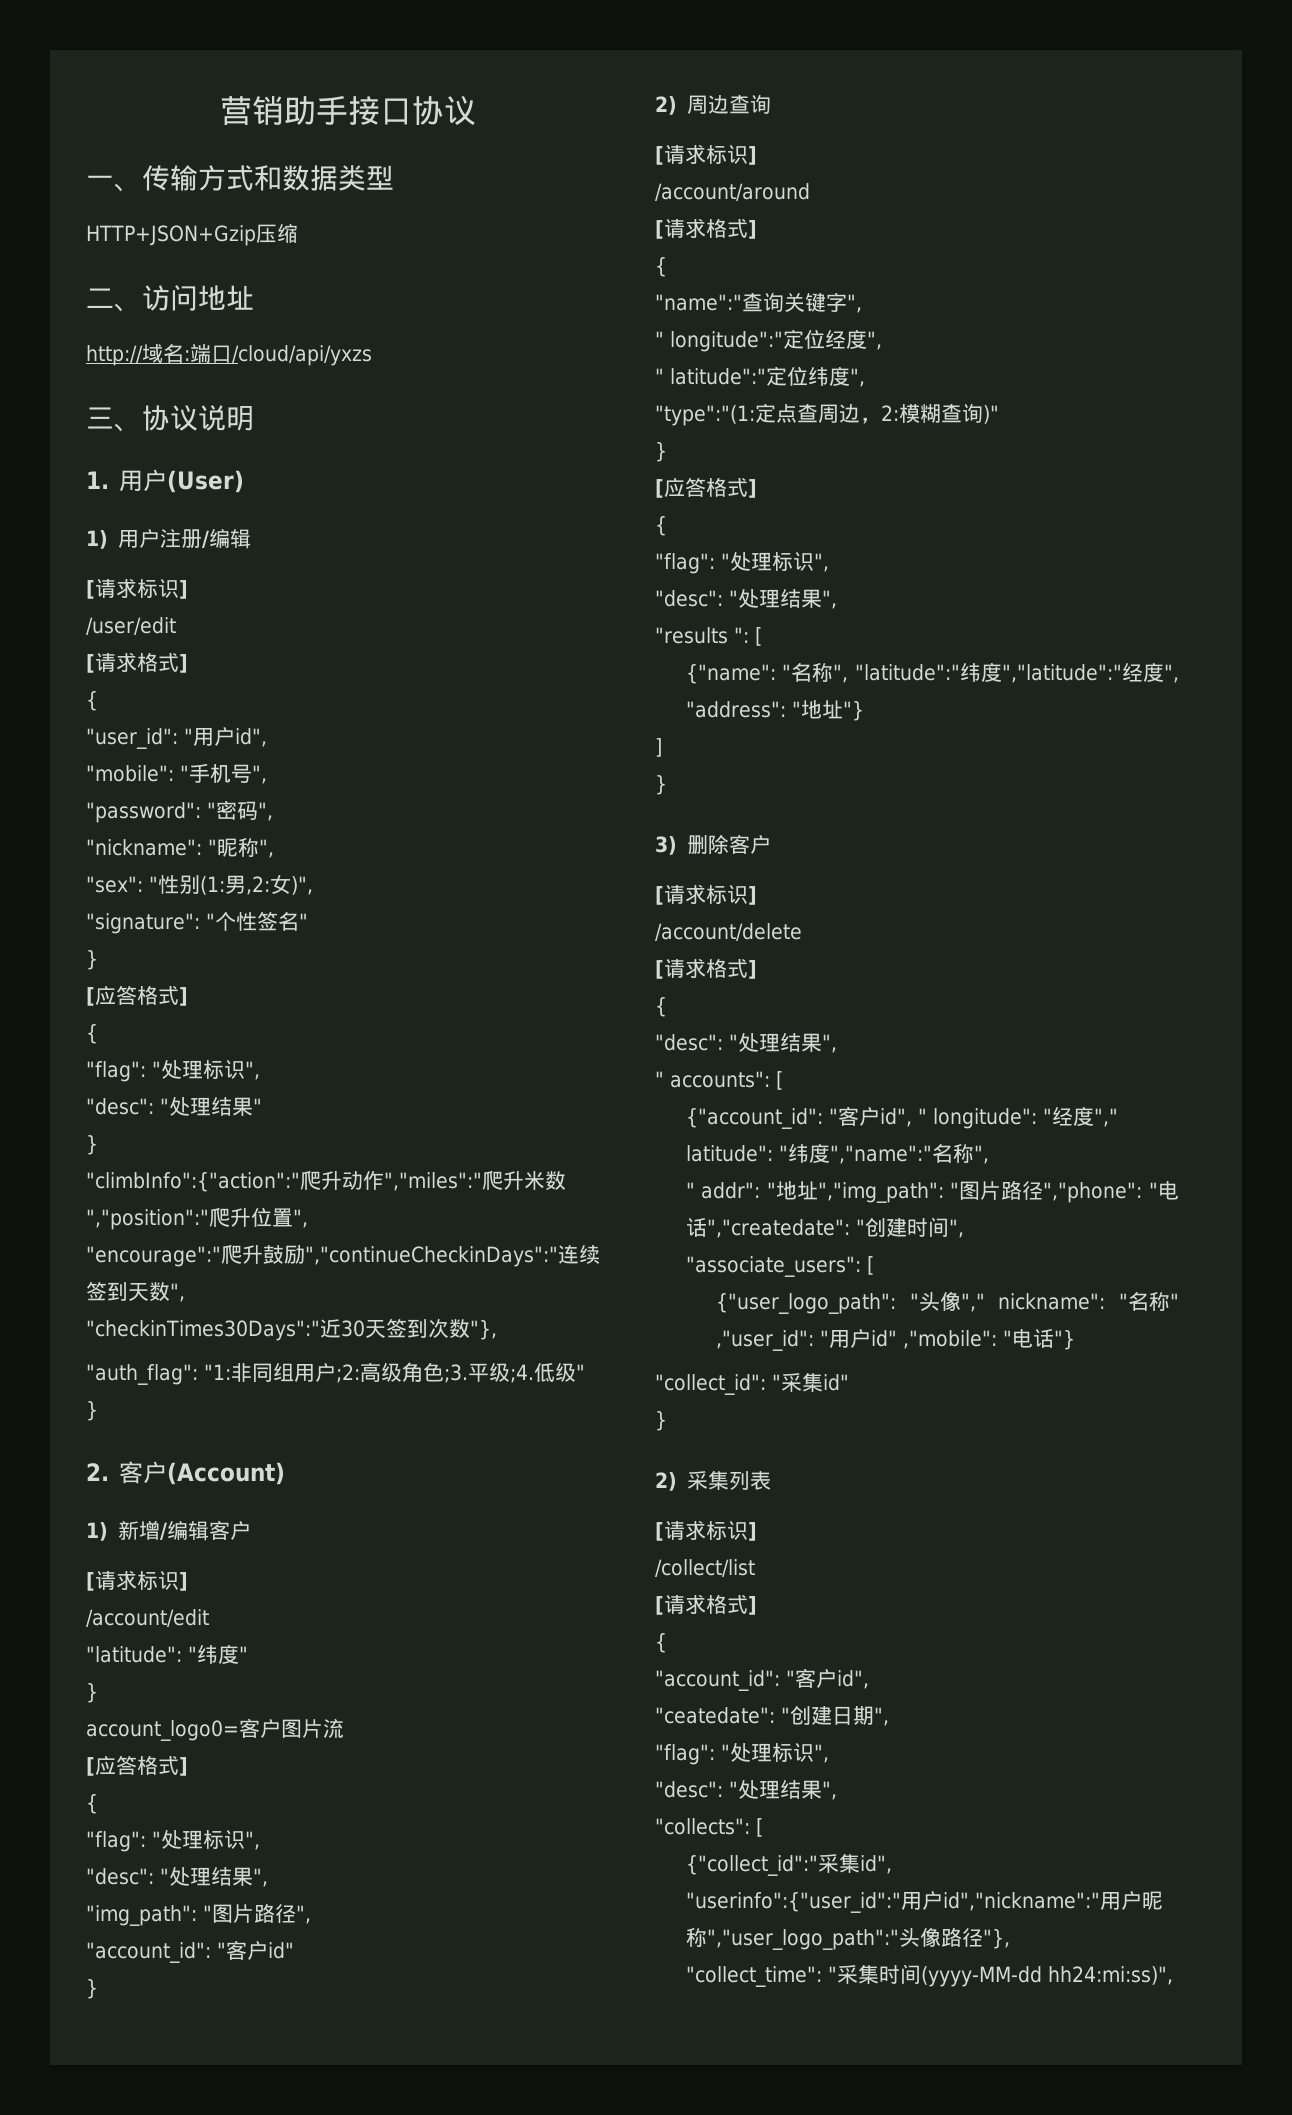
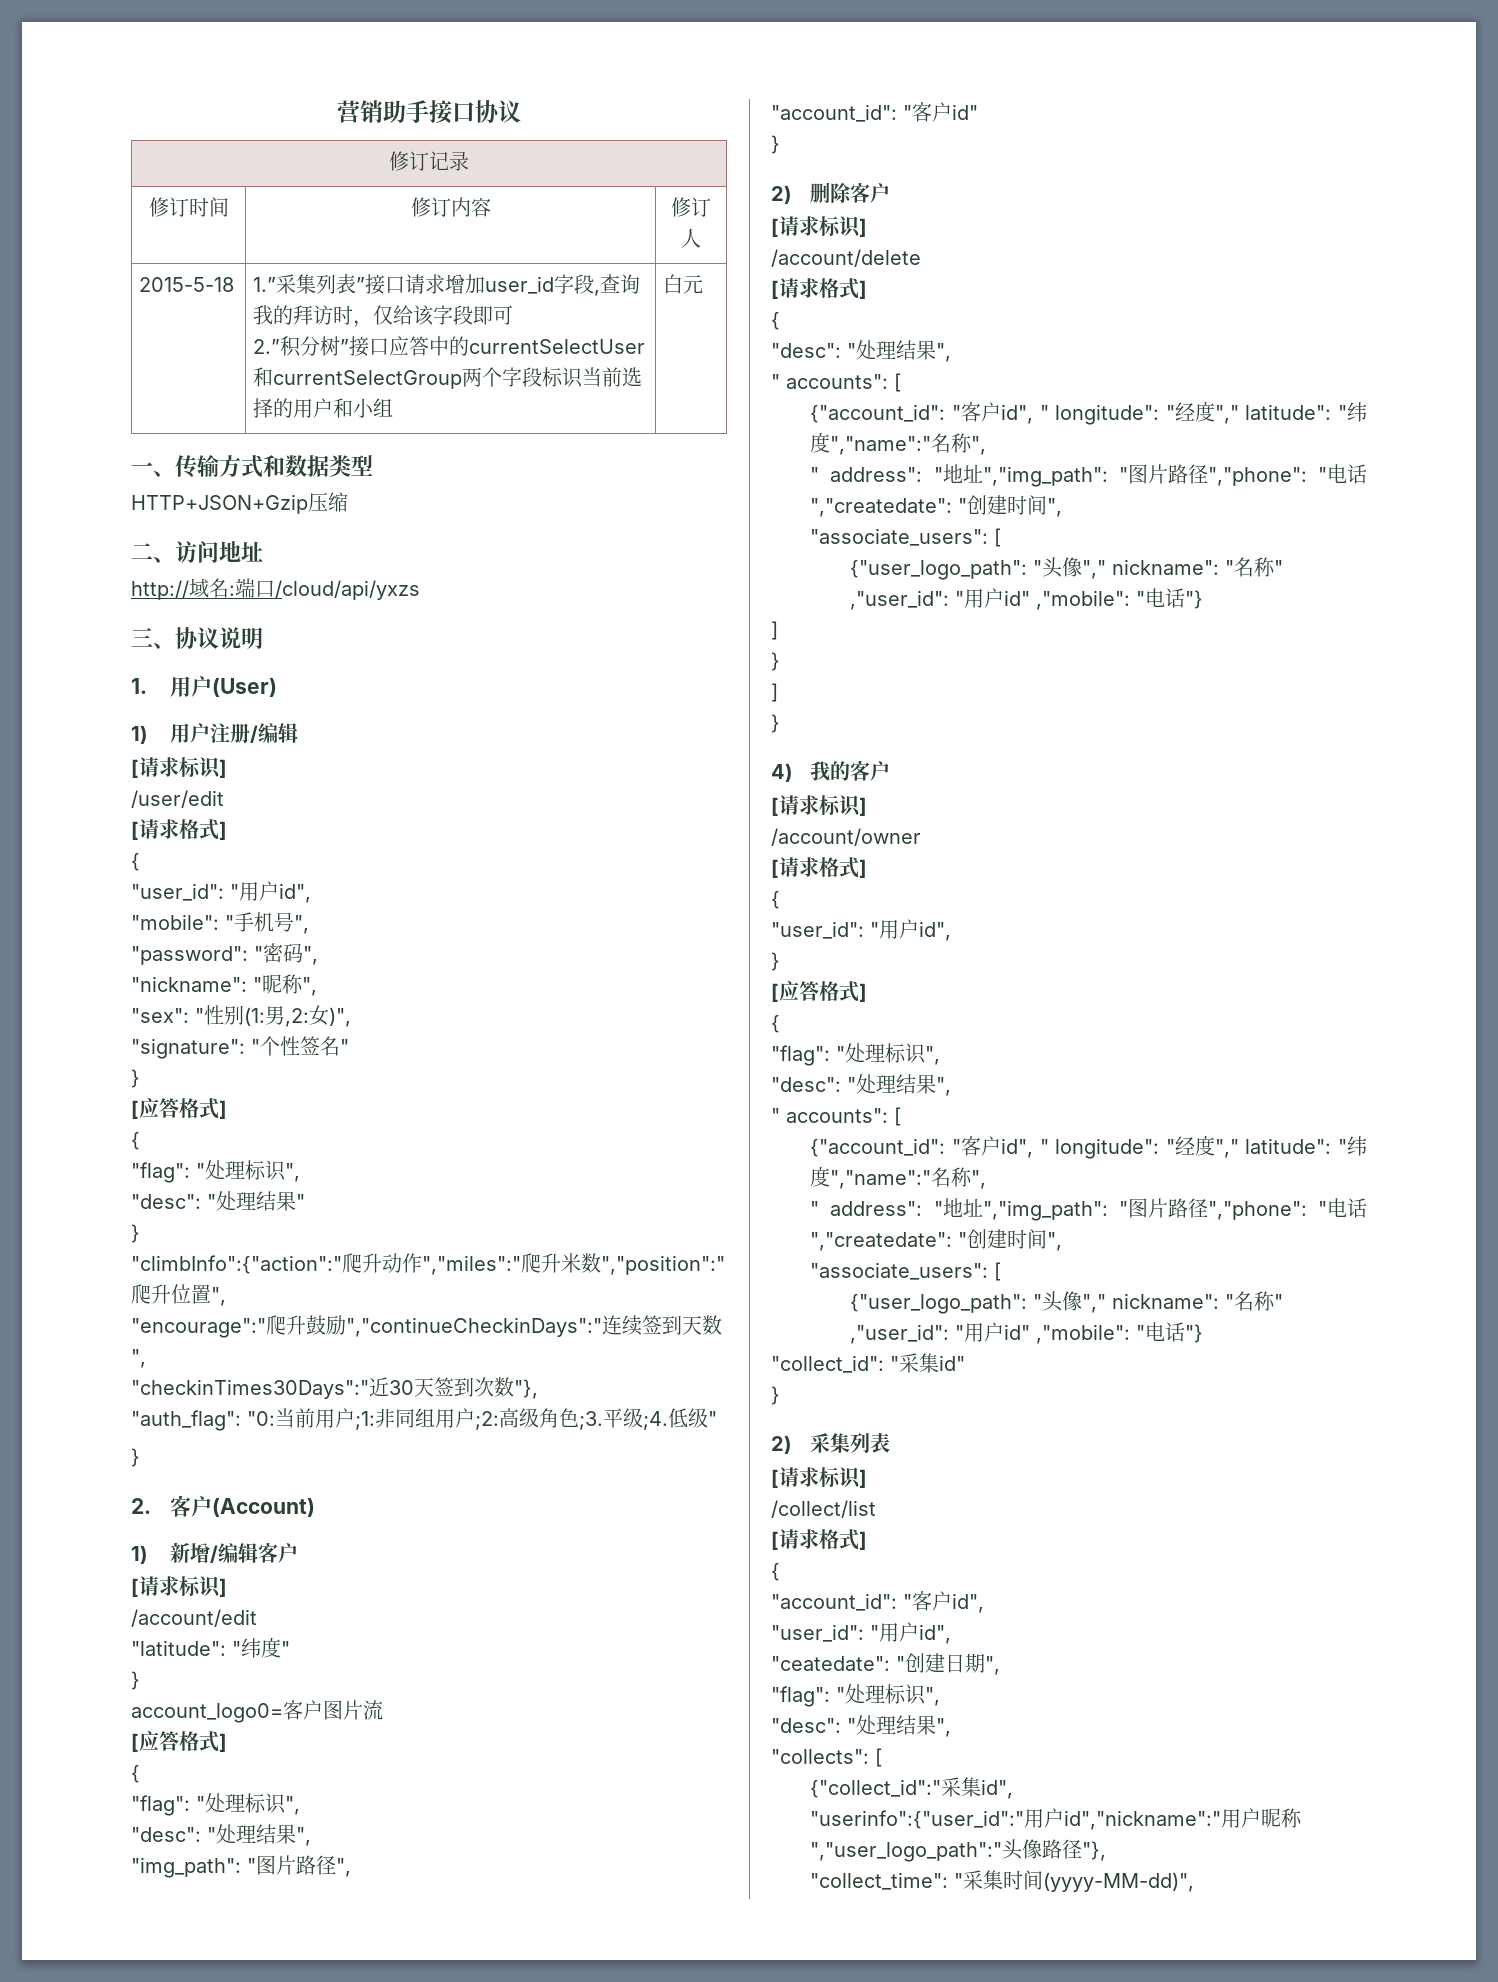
(476, 110) none -> [389,151,469,171] [148,197,229,217] [410,197,491,217] [671,197,711,217] [681,228,701,248] [139,277,235,292] [253,274,641,296] [253,305,514,328] [253,336,646,357] [253,367,643,389] [253,398,394,418] [663,274,704,294] // 修订记录 // 修订时间 | 修订内容 | 修订人 // 2015-5-18 | 1.”采集列表”接口请求增加user_id字段,查询我的拜访时，仅给该字段即可 // 2.”积分树”接口应答中的currentSelectUser和currentSelectGroup两个字段标识当前选择的用户和小组 | 白元
[204,1364,231,1380] "1: -> [247,1408,375,1430] "0:当前用户;1:
[687,94,772,114] [655,144,757,165] [655,183,810,201] [655,218,757,239] [655,257,667,277] [655,292,862,313] [655,329,882,352] [655,366,865,387] [655,403,999,426] [655,442,667,462] [655,477,757,498] [655,516,667,536] [655,551,829,574] [655,588,837,609] [655,627,762,646] [685,662,1179,684] [685,700,864,721] [655,738,662,757] [655,775,667,795] [655,836,677,855] 周边查询 // [请求标识] // /account/around // [请求格式] // { // "name":"查询关键字", // " longitude":"定位经度", // " latitude":"定位纬度", // "type":"(1:定点查周边，2:模糊查询)" // } // [应答格式] // { // "flag": "处理标识", // "desc": "处理结果", // "results ": [ // {"name": "名称", "latitude":"纬度","latitude":"经度", "address": "地址"} // ] // } // 3) -> (792, 194) none
[701,1182,761,1199] addr": -> [830,464,1367,487] [810,495,1063,517] [810,528,1002,547] [849,557,1283,580] [849,588,1203,610] [771,621,778,640] [771,652,780,671] [771,683,778,702] [771,714,780,733] [771,761,891,782] [771,795,867,817] [771,828,921,846] [771,857,867,878] [771,890,780,909] [771,919,951,941] [771,952,780,971] [771,981,867,1002] [771,1014,780,1033] [771,1043,940,1066] [771,1074,951,1096] [771,1107,901,1126] [810,1135,1367,1159] [810,1166,987,1189] [810,1201,923,1216] address": "地址","img_path": "图片路径","phone": "电话","createdate": "创建时间", // "associate_users": [ // {"user_logo_path": "头像"," nickname": "名称" ,"user_id": "用户id" ,"mobile": "电话"} // ] // } // ] // } // 4)我的客户 // [请求标识] // /account/owner // [请求格式] // { // "user_id": "用户id", // } // [应答格式] // { // "flag": "处理标识", // "desc": "处理结果", // " accounts": [ // {"account_id": "客户id", " longitude": "经度"," latitude": "纬度","name":"名称", // " address":
(869, 1679) none -> [771,1622,951,1644] // "user_id": "用户id",
[920,1966,1173,1987] (yyyy-MM-dd hh24:mi:ss)", -> [1043,1872,1195,1892] (yyyy-MM-dd)",

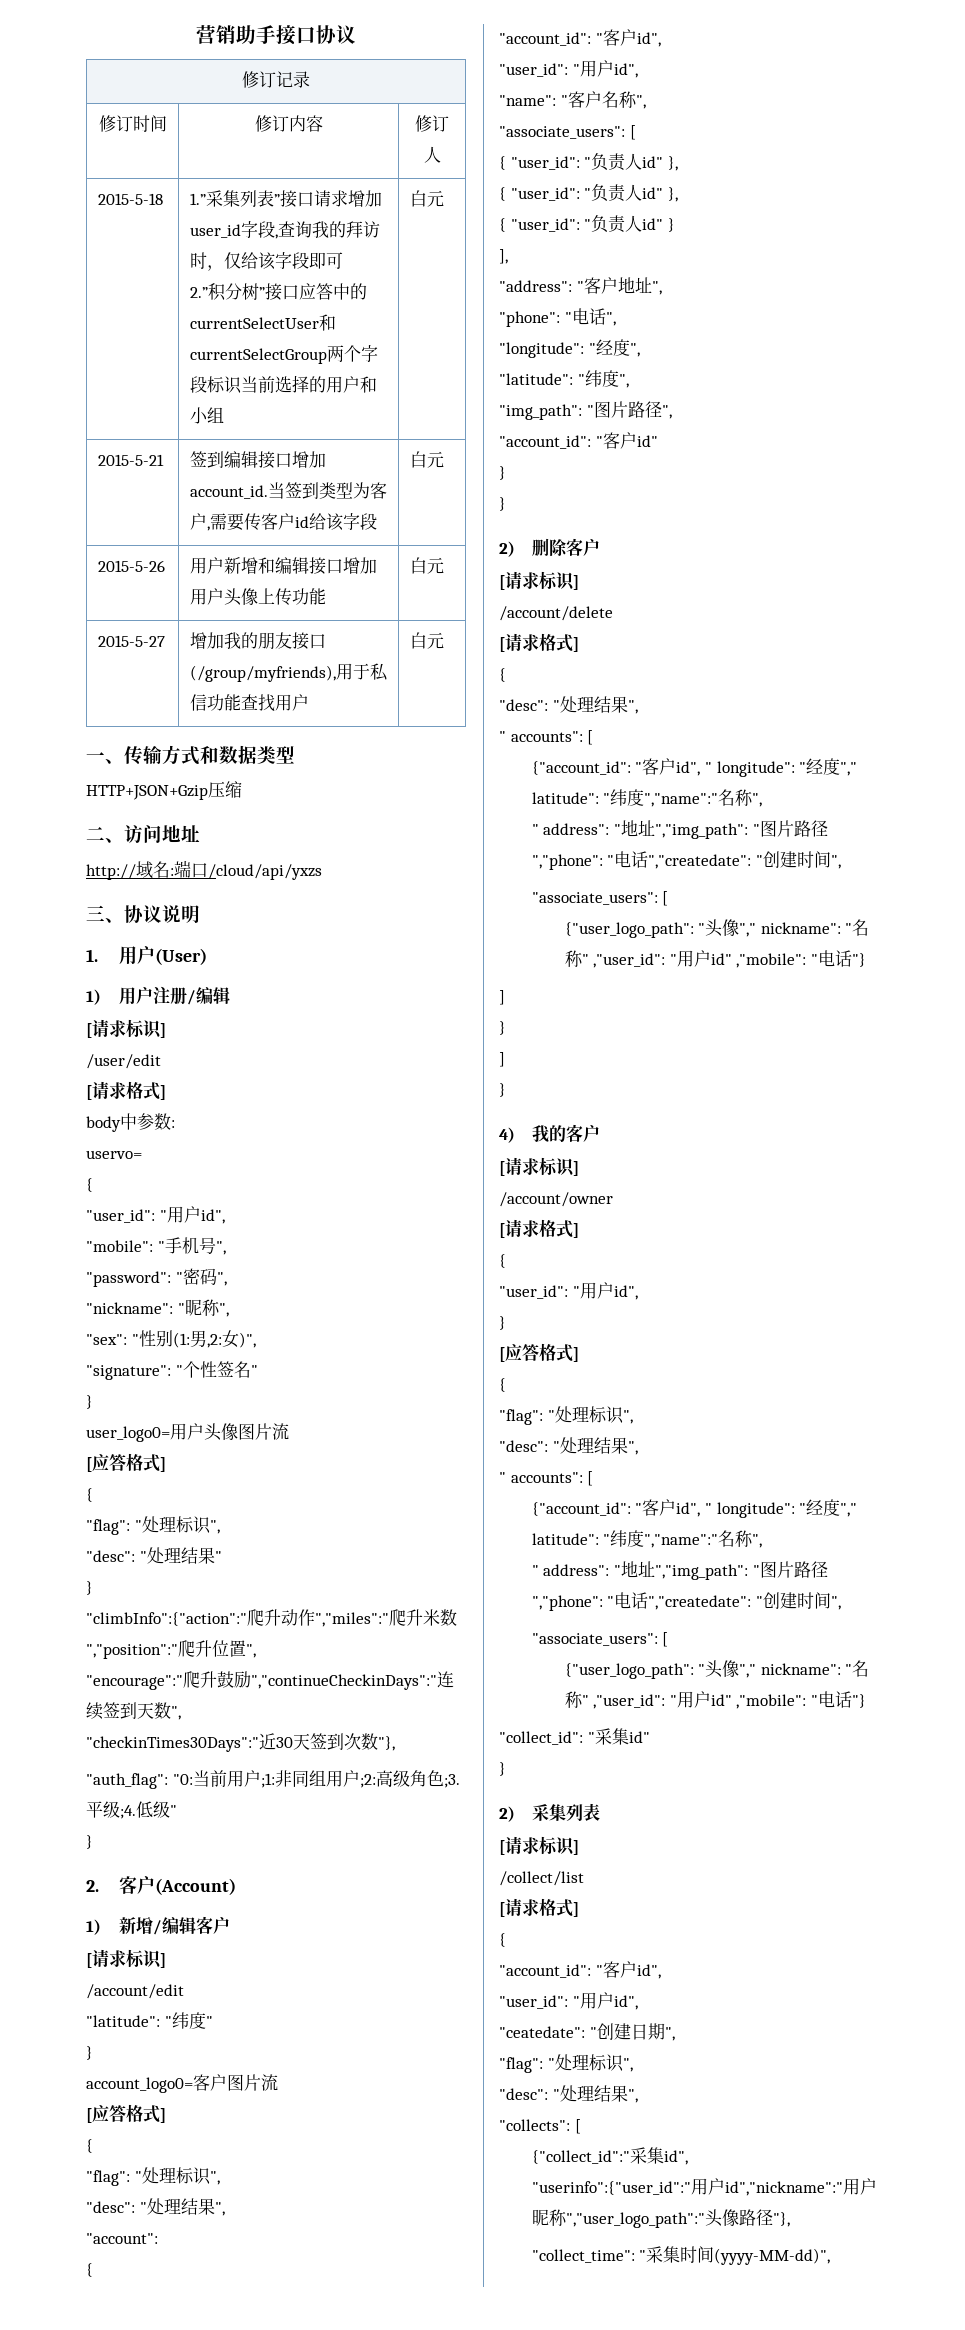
(704, 284) none -> [97,454,164,466] [189,451,326,469] [189,482,387,499] [189,513,377,531] [409,451,444,468] [97,560,165,572] [189,557,377,575] [189,588,326,606] [409,557,444,574] [97,635,165,647] [189,632,326,650] [189,663,388,682] [189,694,309,712] [409,632,444,649] // 2015-5-21 | 签到编辑接口增加account_id.当签到类型为客户,需要传客户id给该字段 | 白元 // 2015-5-26 | 用户新增和编辑接口增加用户头像上传功能 | 白元 // 2015-5-27 | 增加我的朋友接口(/group/myfriends),用于私信功能查找用户 | 白元
(227, 830) none -> [86,1113,175,1132] [86,1150,142,1159] // body中参数: // uservo=
(140, 1078) none -> [86,1423,289,1442] // user_logo0=用户头像图片流
(311, 1836) none -> [86,2233,158,2244] [86,2263,93,2277] [499,29,661,47] [499,60,638,78] [499,91,646,109] [499,125,636,140] [499,153,678,171] [499,184,678,202] [499,215,675,233] [499,249,508,264] [499,277,662,295] [499,308,616,327] [499,339,640,358] [499,370,629,388] // "account": // { // "account_id": "客户id", // "user_id": "用户id", // "name": "客户名称", // "associate_users": [ // { "user_id": "负责人id" }, // { "user_id": "负责人id" }, // { "user_id": "负责人id" } // ], // "address": "客户地址", // "phone": "电话", // "longitude": "经度", // "latitude": "纬度",
(780, 144) none -> [499,497,506,511] // }

